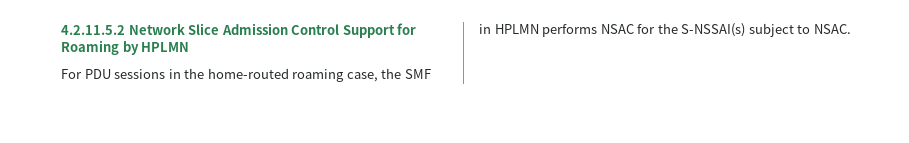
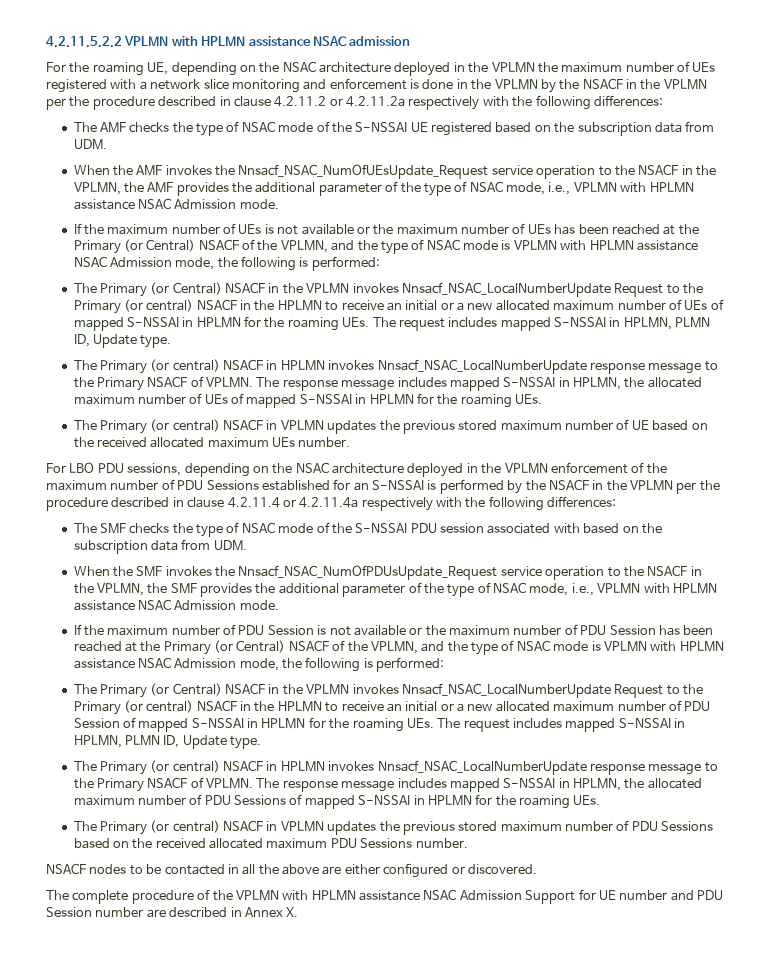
[61,23,417,38] [61,40,190,55] [61,68,431,82] [479,23,851,37] 4.2.11.5.2 Network Slice Admission Control Support for Roaming by HPLMN // For PDU sessions in the home-routed roaming case, the SMF in HPLMN performs NSAC for the S-NSSAI(s) subject to NSAC. -> [46,36,411,48] [46,61,716,76] [46,78,707,93] [46,95,663,110] [73,121,715,136] [73,139,107,150] [73,164,717,179] [73,181,694,196] [73,198,279,210] [73,223,699,235] [73,239,698,254] [73,256,380,271] [73,282,704,297] [73,299,724,314] [73,316,711,331] [73,334,172,348] [73,359,718,374] [73,376,702,391] [73,393,543,408] [73,419,708,434] [73,437,351,448] [46,462,667,477] [46,479,720,494] [46,496,617,511] [73,522,662,537] [73,539,247,554] [73,565,702,580] [73,582,717,597] [73,599,279,611] [73,624,714,636] [73,640,724,655] [73,657,445,672] [73,683,704,698] [73,700,711,715] [73,717,686,732] [73,735,262,749] [73,760,718,775] [73,777,702,792] [73,794,601,809] [73,820,714,835] [73,838,468,849] [46,863,537,878] [46,889,723,904] [46,907,299,918] 4.2.11.5.2.2 VPLMN with HPLMN assistance NSAC admission // For the roaming UE, depending on the NSAC architecture deployed in the VPLMN the maximum number of UEs registered with a network slice monitoring and enforcement is done in the VPLMN by the NSACF in the VPLMN per the procedure described in clause 4.2.11.2 or 4.2.11.2a respectively with the following differences: // The AMF checks the type of NSAC mode of the S-NSSAI UE registered based on the subscription data from UDM. // When the AMF invokes the Nnsacf_NSAC_NumOfUEsUpdate_Request service operation to the NSACF in the VPLMN, the AMF provides the additional parameter of the type of NSAC mode, i.e., VPLMN with HPLMN assistance NSAC Admission mode. // If the maximum number of UEs is not available or the maximum number of UEs has been reached at the Primary (or Central) NSACF of the VPLMN, and the type of NSAC mode is VPLMN with HPLMN assistance NSAC Admission mode, the following is performed: // The Primary (or Central) NSACF in the VPLMN invokes Nnsacf_NSAC_LocalNumberUpdate Request to the Primary (or central) NSACF in the HPLMN to receive an initial or a new allocated maximum number of UEs of mapped S-NSSAI in HPLMN for the roaming UEs. The request includes mapped S-NSSAI in HPLMN, PLMN ID, Update type. // The Primary (or central) NSACF in HPLMN invokes Nnsacf_NSAC_LocalNumberUpdate response message to the Primary NSACF of VPLMN. The response message includes mapped S-NSSAI in HPLMN, the allocated maximum number of UEs of mapped S-NSSAI in HPLMN for the roaming UEs. // The Primary (or central) NSACF in VPLMN updates the previous stored maximum number of UE based on the received allocated maximum UEs number. // For LBO PDU sessions, depending on the NSAC architecture deployed in the VPLMN enforcement of the maximum number of PDU Sessions established for an S-NSSAI is performed by the NSACF in the VPLMN per the procedure described in clause 4.2.11.4 or 4.2.11.4a respectively with the following differences: // The SMF checks the type of NSAC mode of the S-NSSAI PDU session associated with based on the subscription data from UDM. // When the SMF invokes the Nnsacf_NSAC_NumOfPDUsUpdate_Request service operation to the NSACF in the VPLMN, the SMF provides the additional parameter of the type of NSAC mode, i.e., VPLMN with HPLMN assistance NSAC Admission mode. // If the maximum number of PDU Session is not available or the maximum number of PDU Session has been reached at the Primary (or Central) NSACF of the VPLMN, and the type of NSAC mode is VPLMN with HPLMN assistance NSAC Admission mode, the following is performed: // The Primary (or Central) NSACF in the VPLMN invokes Nnsacf_NSAC_LocalNumberUpdate Request to the Primary (or central) NSACF in the HPLMN to receive an initial or a new allocated maximum number of PDU Session of mapped S-NSSAI in HPLMN for the roaming UEs. The request includes mapped S-NSSAI in HPLMN, PLMN ID, Update type. // The Primary (or central) NSACF in HPLMN invokes Nnsacf_NSAC_LocalNumberUpdate response message to the Primary NSACF of VPLMN. The response message includes mapped S-NSSAI in HPLMN, the allocated maximum number of PDU Sessions of mapped S-NSSAI in HPLMN for the roaming UEs. // The Primary (or central) NSACF in VPLMN updates the previous stored maximum number of PDU Sessions based on the received allocated maximum PDU Sessions number. // NSACF nodes to be contacted in all the above are either configured or discovered. // The complete procedure of the VPLMN with HPLMN assistance NSAC Admission Support for UE number and PDU Session number are described in Annex X.

